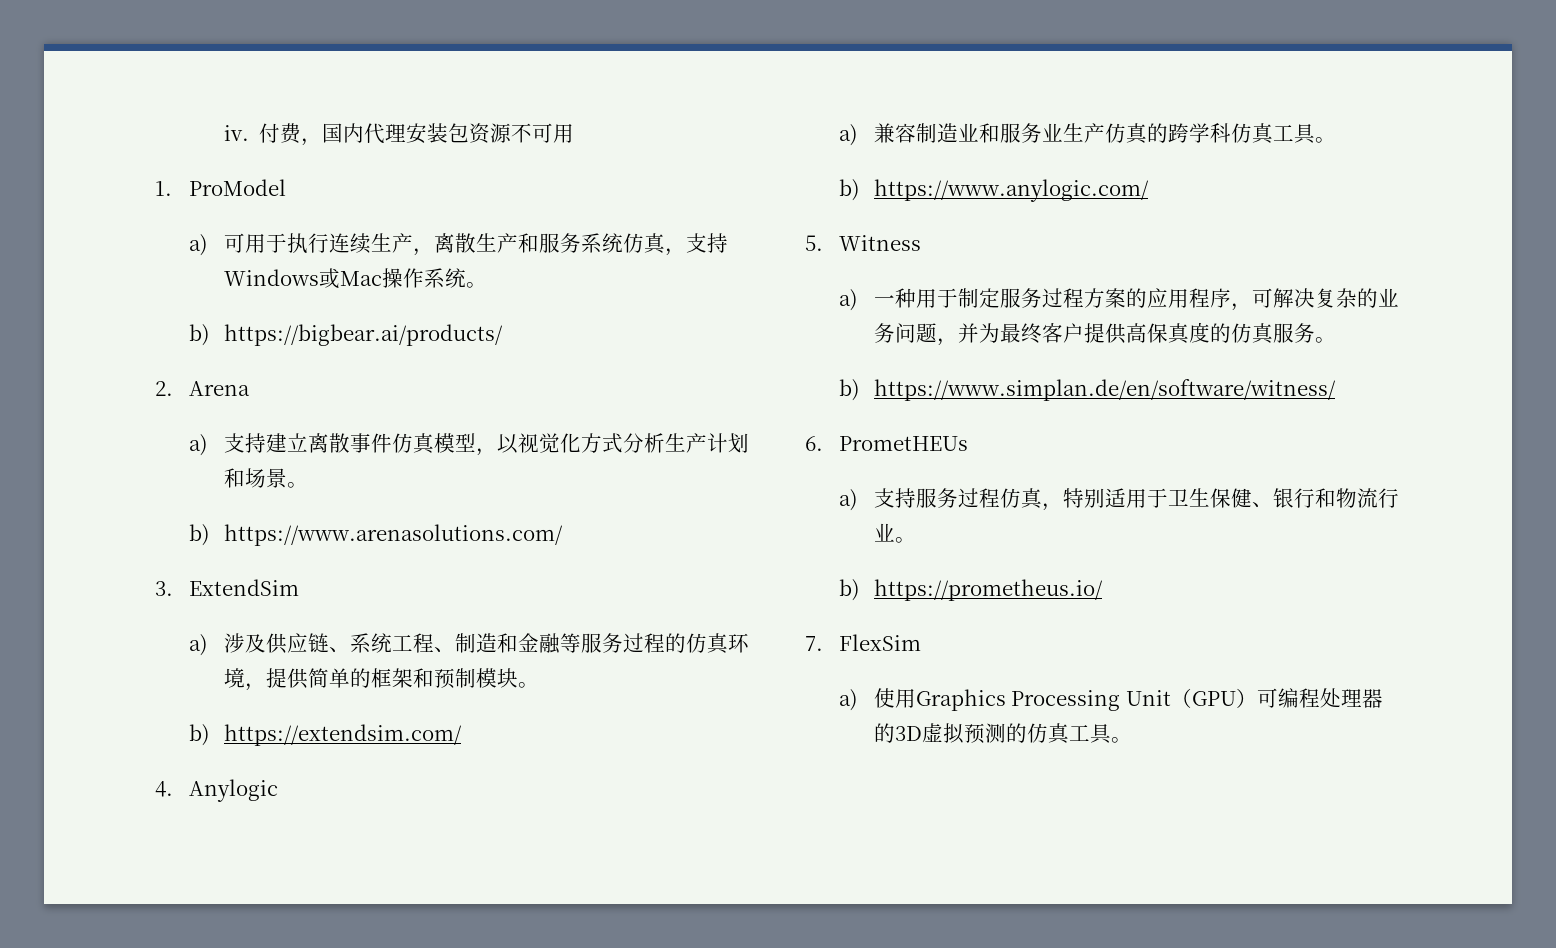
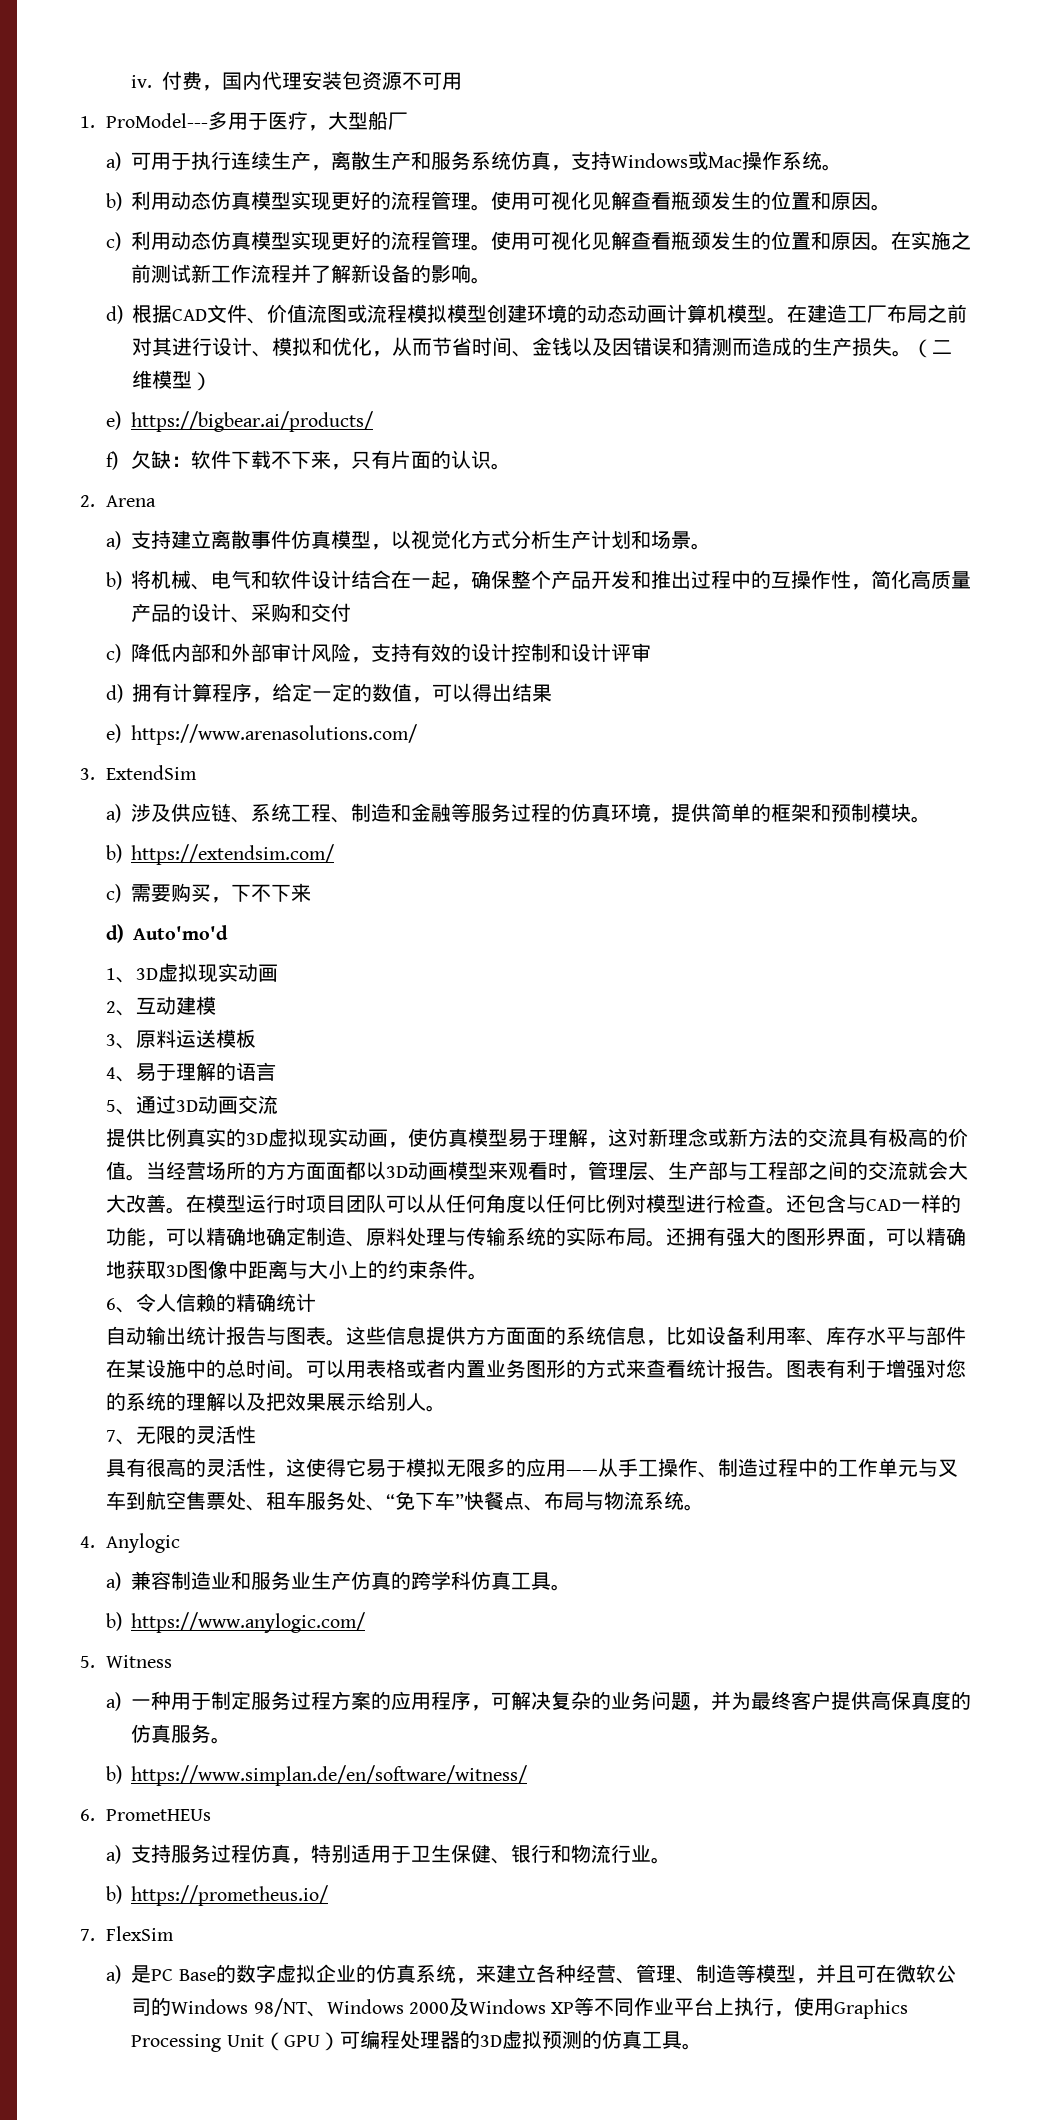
[189,179,287,196] ProModel -> [105,111,408,131] ProModel---多用于医疗，大型船厂
[223,324,503,346] https://bigbear.ai/products/ -> [131,191,892,211] [105,231,972,251] [131,264,492,284] [105,304,968,324] [132,337,953,358] [132,370,213,391] [105,411,374,432] [105,450,512,470] 利用动态仿真模型实现更好的流程管理。使用可视化见解查看瓶颈发生的位置和原因。 // c)利用动态仿真模型实现更好的流程管理。使用可视化见解查看瓶颈发生的位置和原因。在实施之前测试新工作流程并了解新设备的影响。 // d)根据CAD文件、价值流图或流程模拟模型创建环境的动态动画计算机模型。在建造工厂布局之前对其进行设计、模拟和优化，从而节省时间、金钱以及因错误和猜测而造成的生产损失。（二维模型） // e) https://bigbear.ai/products/ // f)欠缺：软件下载不下来，只有片面的认识。
(210, 535) none -> [131,570,972,590] [131,603,352,623] [105,643,652,663] [105,683,553,703] [105,724,121,743] 将机械、电气和软件设计结合在一起，确保整个产品开发和推出过程中的互操作性，简化高质量产品的设计、采购和交付 // c)降低内部和外部审计风险，支持有效的设计控制和设计评审 // d)拥有计算程序，给定一定的数值，可以得出结果 // e)
(462, 735) none -> [105,883,312,903] [105,924,229,943] [105,963,278,983] [105,996,216,1016] [105,1029,256,1049] [105,1062,276,1082] [105,1095,278,1115] [105,1128,968,1148] [105,1161,968,1181] [105,1194,961,1214] [105,1227,966,1247] [105,1260,488,1280] [105,1293,316,1313] [105,1326,966,1346] [105,1359,966,1379] [105,1392,446,1412] [105,1425,256,1445] [105,1458,958,1478] [105,1491,704,1511] // c)需要购买，下不下来 // d) Auto'mo'd // 1、3D虚拟现实动画 // 2、互动建模 // 3、原料运送模板 // 4、易于理解的语言 // 5、通过3D动画交流 // 提供比例真实的3D虚拟现实动画，使仿真模型易于理解，这对新理念或新方法的交流具有极高的价值。当经营场所的方方面面都以3D动画模型来观看时，管理层、生产部与工程部之间的交流就会大大改善。在模型运行时项目团队可以从任何角度以任何比例对模型进行检查。还包含与CAD一样的功能，可以精确地确定制造、原料处理与传输系统的实际布局。还拥有强大的图形界面，可以精确地获取3D图像中距离与大小上的约束条件。 // 6、令人信赖的精确统计 // 自动输出统计报告与图表。这些信息提供方方面面的系统信息，比如设备利用率、库存水平与部件在某设施中的总时间。可以用表格或者内置业务图形的方式来查看统计报告。图表有利于增强对您的系统的理解以及把效果展示给别人。 // 7、无限的灵活性 // 具有很高的灵活性，这使得它易于模拟无限多的应用——从手工操作、制造过程中的工作单元与叉车到航空售票处、租车服务处、“免下车”快餐点、布局与物流系统。
(858, 700) none -> [131,1964,956,1984] [131,1997,795,2017] 是PC Base的数字虚拟企业的仿真系统，来建立各种经营、管理、制造等模型，并且可在微软公司的Windows 98/NT、Windows 2000及Windows XP等不同作业平台上执行，

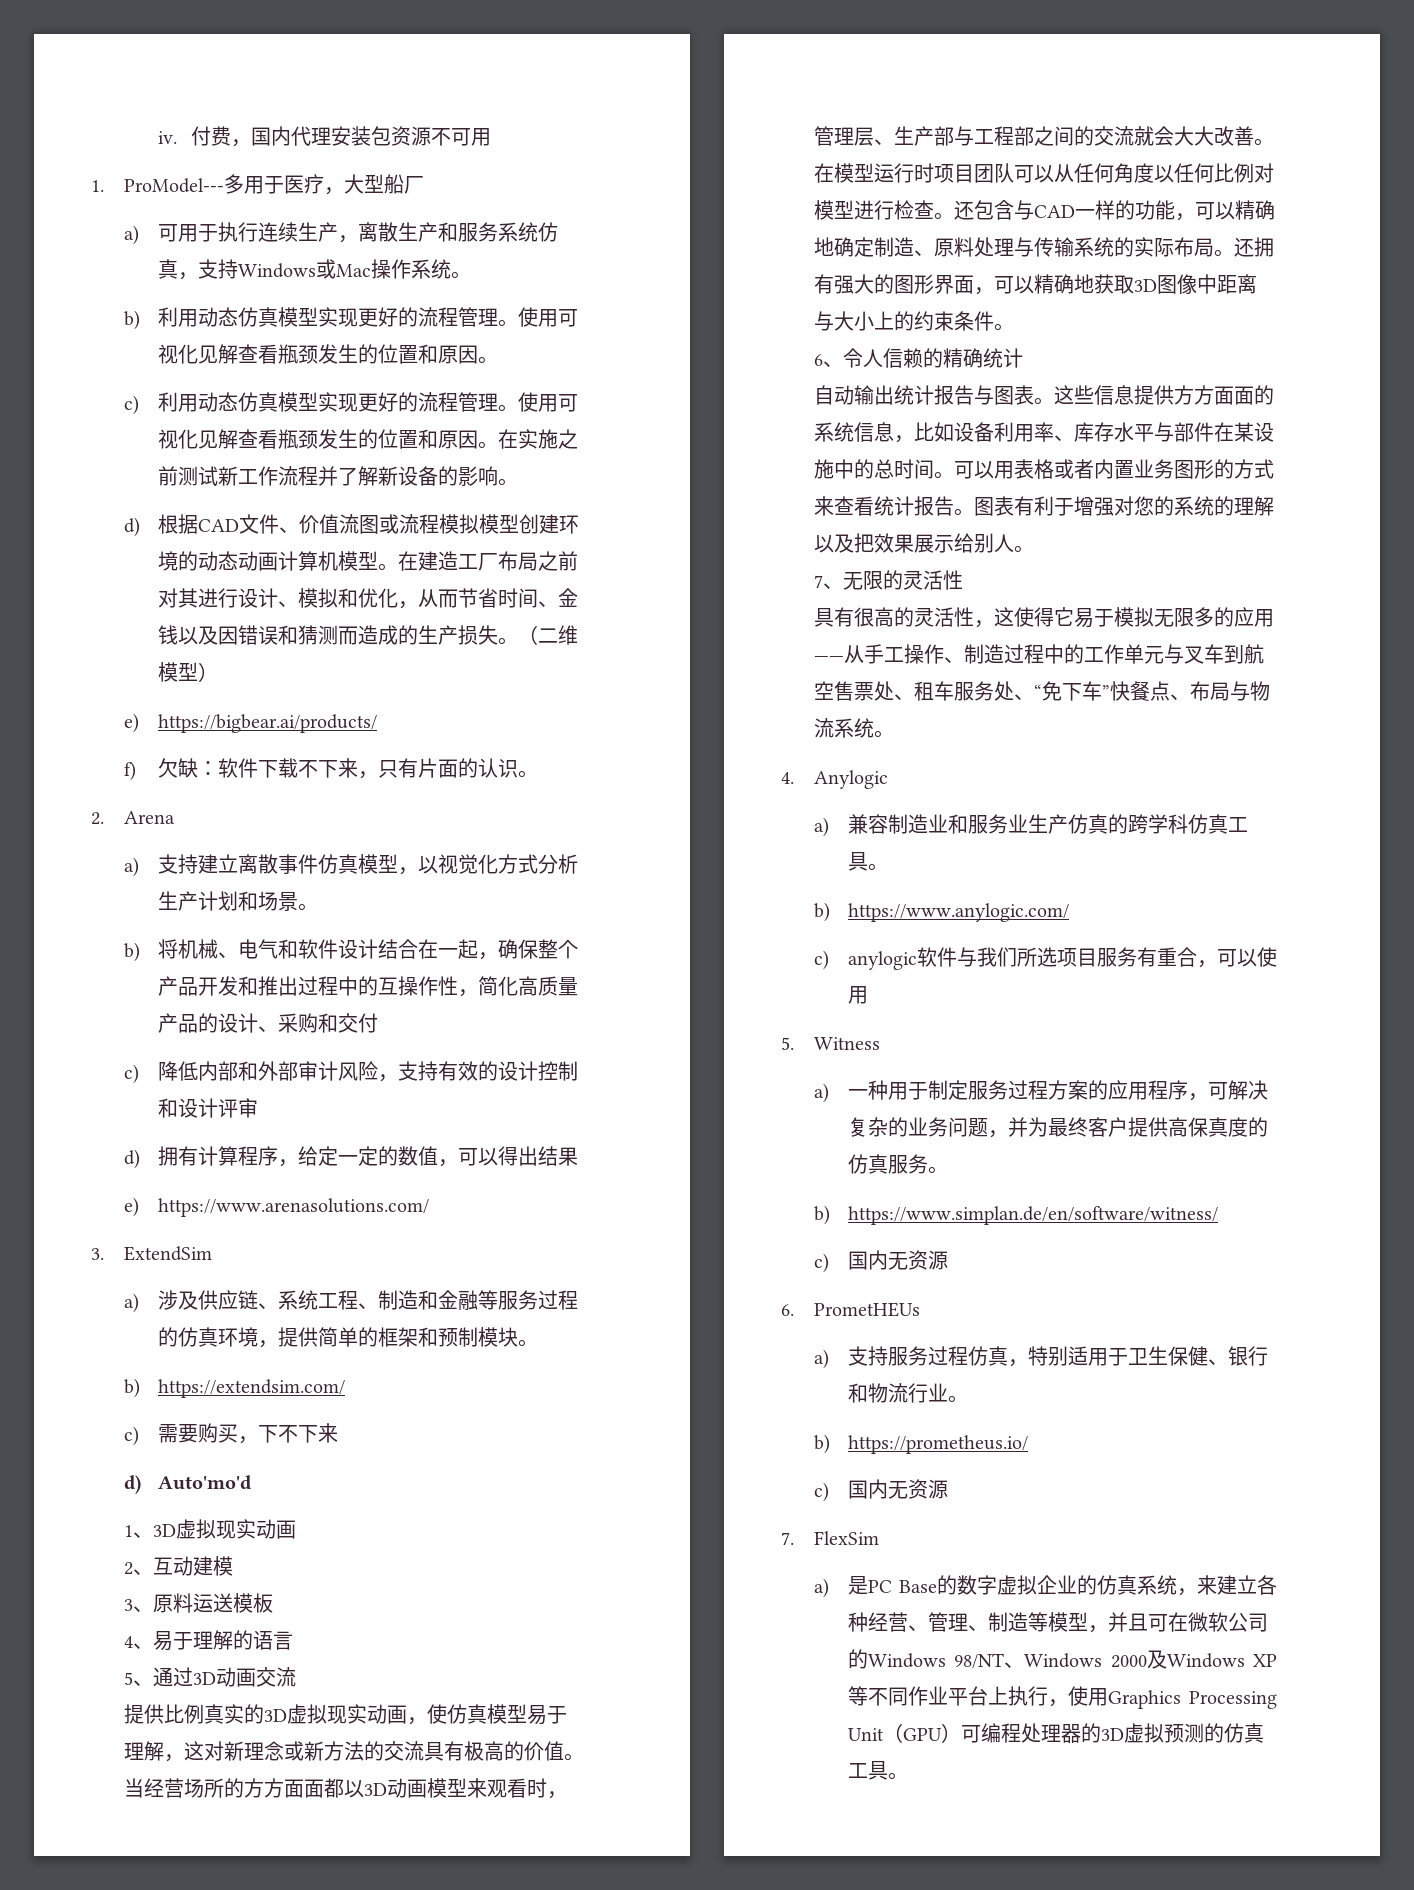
(366, 1622) none -> [814,947,1277,970] [847,986,868,1004] // c) anylogic软件与我们所选项目服务有重合，可以使用
(528, 1775) none -> [814,1250,948,1273] // c)国内无资源
(329, 1895) none -> [814,1479,948,1502] // c)国内无资源

